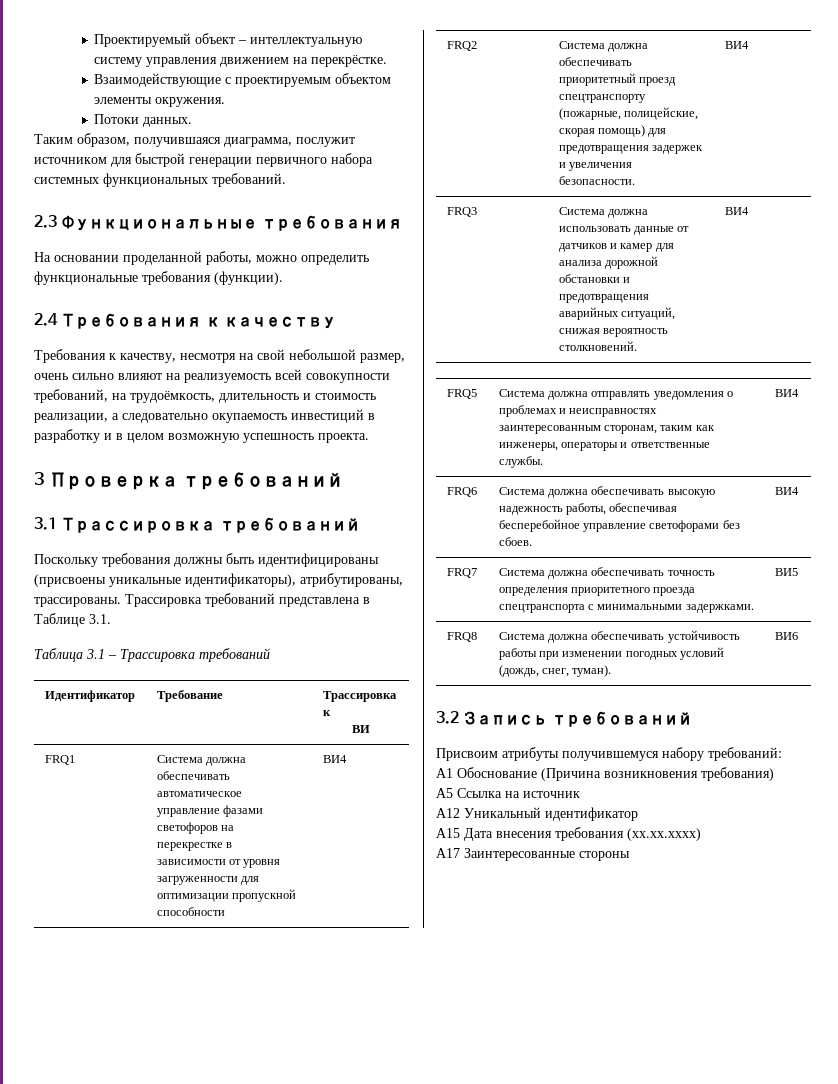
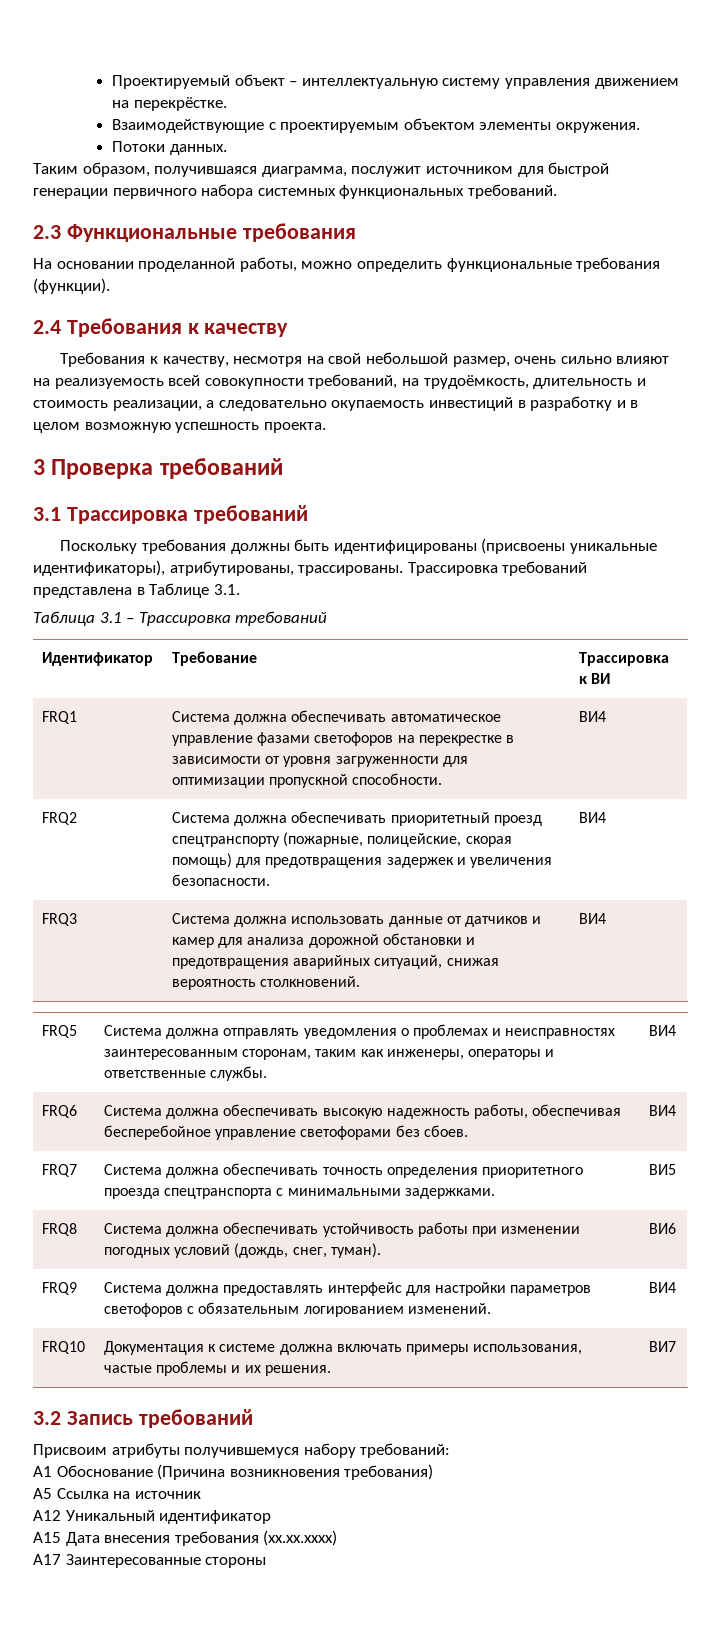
(331, 713) // -> (588, 680) none
[156,907,225,916] способности -> [352,773,443,785] способности.
(798, 636) none -> [42,1282,78,1295] [104,1282,592,1296] [104,1302,491,1317] [649,1282,677,1293] [42,1341,86,1354] [104,1341,583,1355] [104,1361,331,1376] [649,1341,677,1352] // FRQ9 | Система должна предоставлять интерфейс для настройки параметров светофоров с обязательным логированием изменений. | ВИ4 // FRQ10 | Документация к системе должна включать примеры использования, частые проблемы и их решения. | ВИ7

